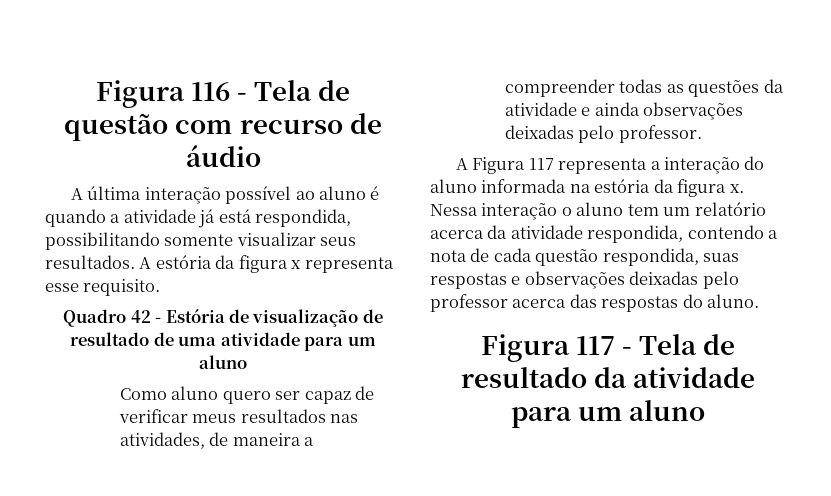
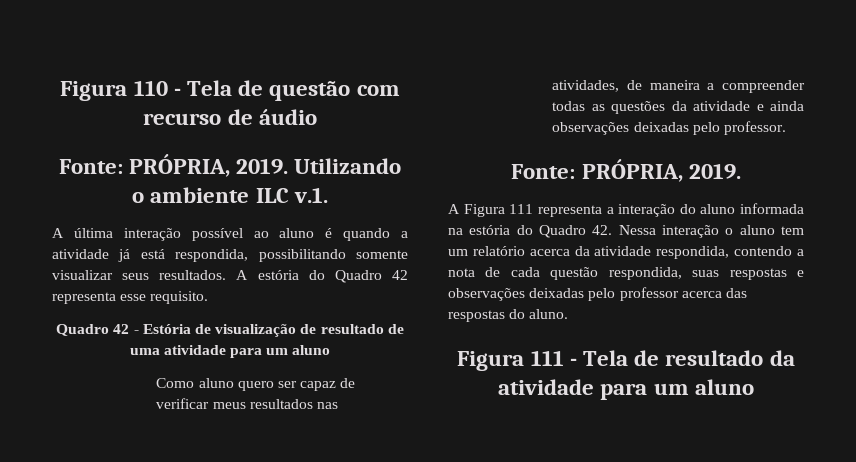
[95,80,230,108] Figura 116 -> [60,80,168,101] Figura 110
(261, 156) none -> [58,154,402,177] [132,187,328,203] // Fonte: PRÓPRIA, 2019. Utilizando o ambiente ILC v.1.
[215,255,302,273] da figura x -> [308,270,409,283] do Quadro 42
(702, 134) none -> [511,159,741,182] // Fonte: PRÓPRIA, 2019.
[528,158,554,170] 117 -> [509,204,534,214] 111
[653,179,744,197] da figura x. -> [516,225,613,238] do Quadro 42.
[575,336,615,355] 117 -> [530,350,564,366] 111

